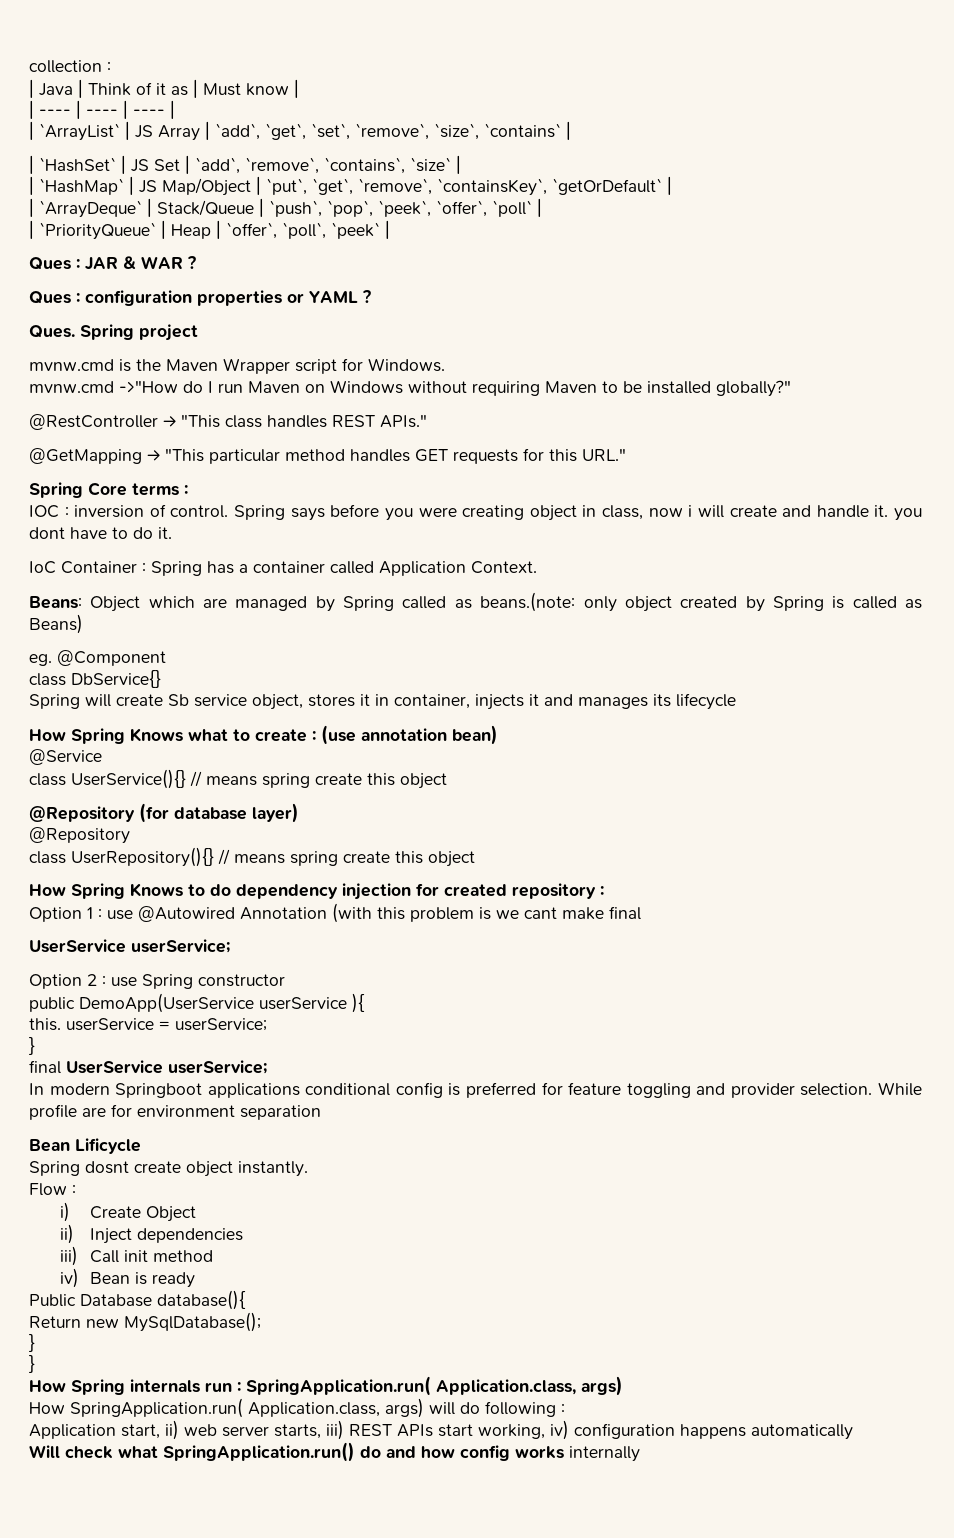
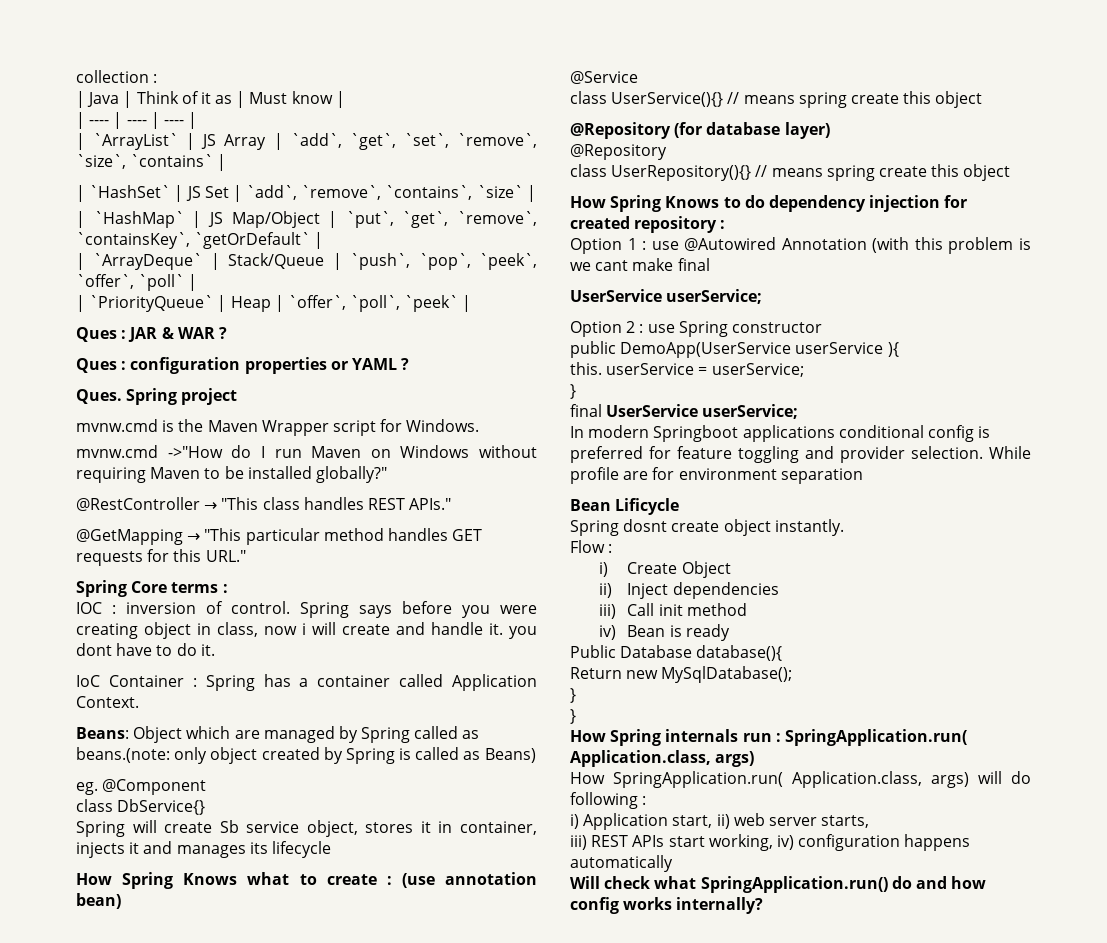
(565, 1409) none -> [570,814,579,829] i)
(321, 1431) none -> (870, 821) //
[569,1446,640,1462] internally -> [676,897,764,914] internally?

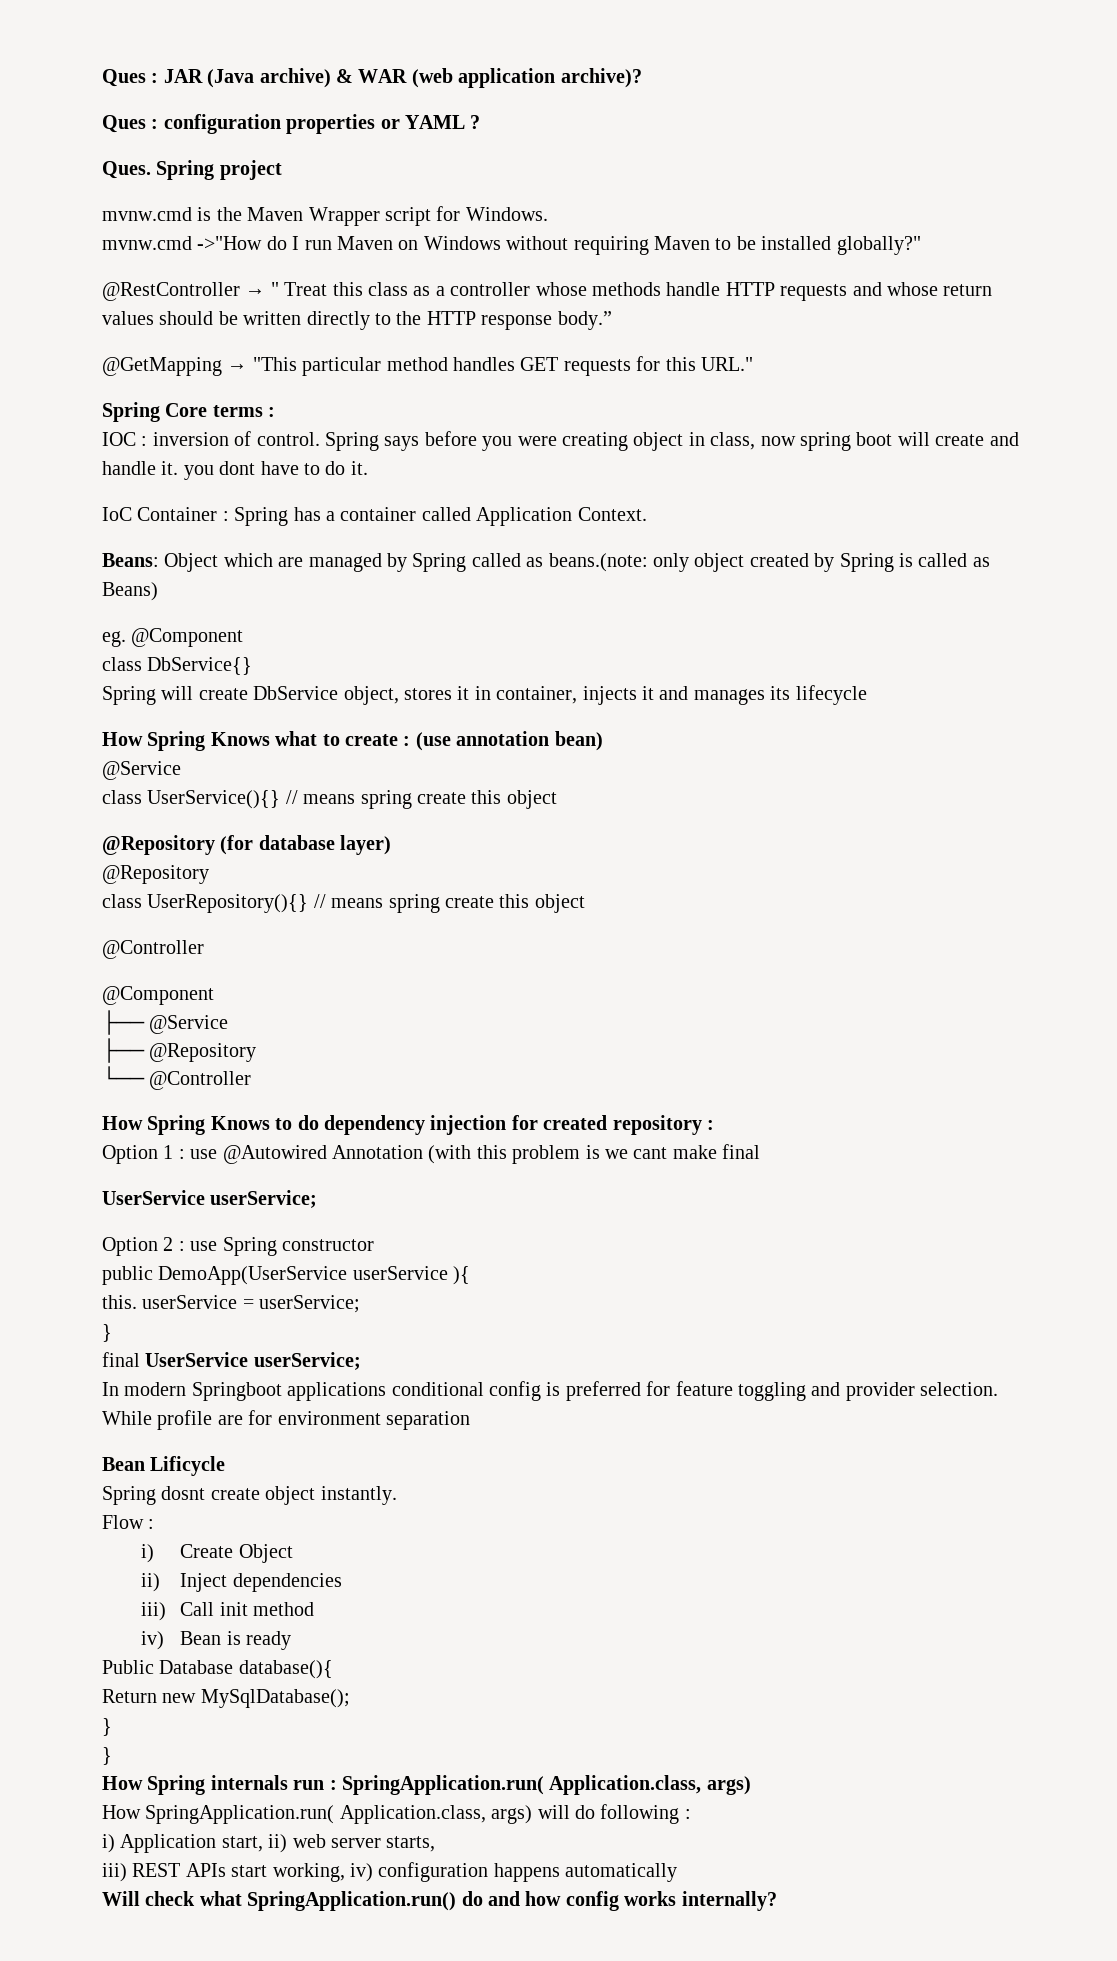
[76,70,158,83] [76,91,345,108] [76,112,198,129] [76,133,537,150] [76,154,227,171] [76,185,536,202] [76,211,537,228] [76,232,324,249] [76,253,537,270] [76,274,198,291] [76,295,472,312] [76,327,227,342] collection : // | Java | Think of it as | Must know | // | ---- | ---- | ---- | // | `ArrayList` | JS Array | `add`, `get`, `set`, `remove`, `size`, `contains` | // | `HashSet` | JS Set | `add`, `remove`, `contains`, `size` | // | `HashMap` | JS Map/Object | `put`, `get`, `remove`, `containsKey`, `getOrDefault` | // | `ArrayDeque` | Stack/Queue | `push`, `pop`, `peek`, `offer`, `poll` | // | `PriorityQueue` | Heap | `offer`, `poll`, `peek` | // Ques : JAR & WAR ? -> [102,68,642,88] Ques : JAR (Java archive) & WAR (web application archive)?
[221,497,452,510] "This class handles REST APIs." -> [270,282,993,301] [102,311,612,330] " Treat this class as a controller whose methods handle HTTP requests and whose return values should be written directly to the HTTP response body.”
[302,623,306,635] i -> [799,432,893,451] spring boot
[219,820,300,833] Sb service -> [253,686,339,700] DbService
(1011, 172) none -> [102,940,204,959] [102,986,214,1005] [102,1010,229,1035] [102,1038,257,1063] [102,1066,252,1090] // @Controller // @Component // ├── @Service // ├── @Repository // └── @Controller

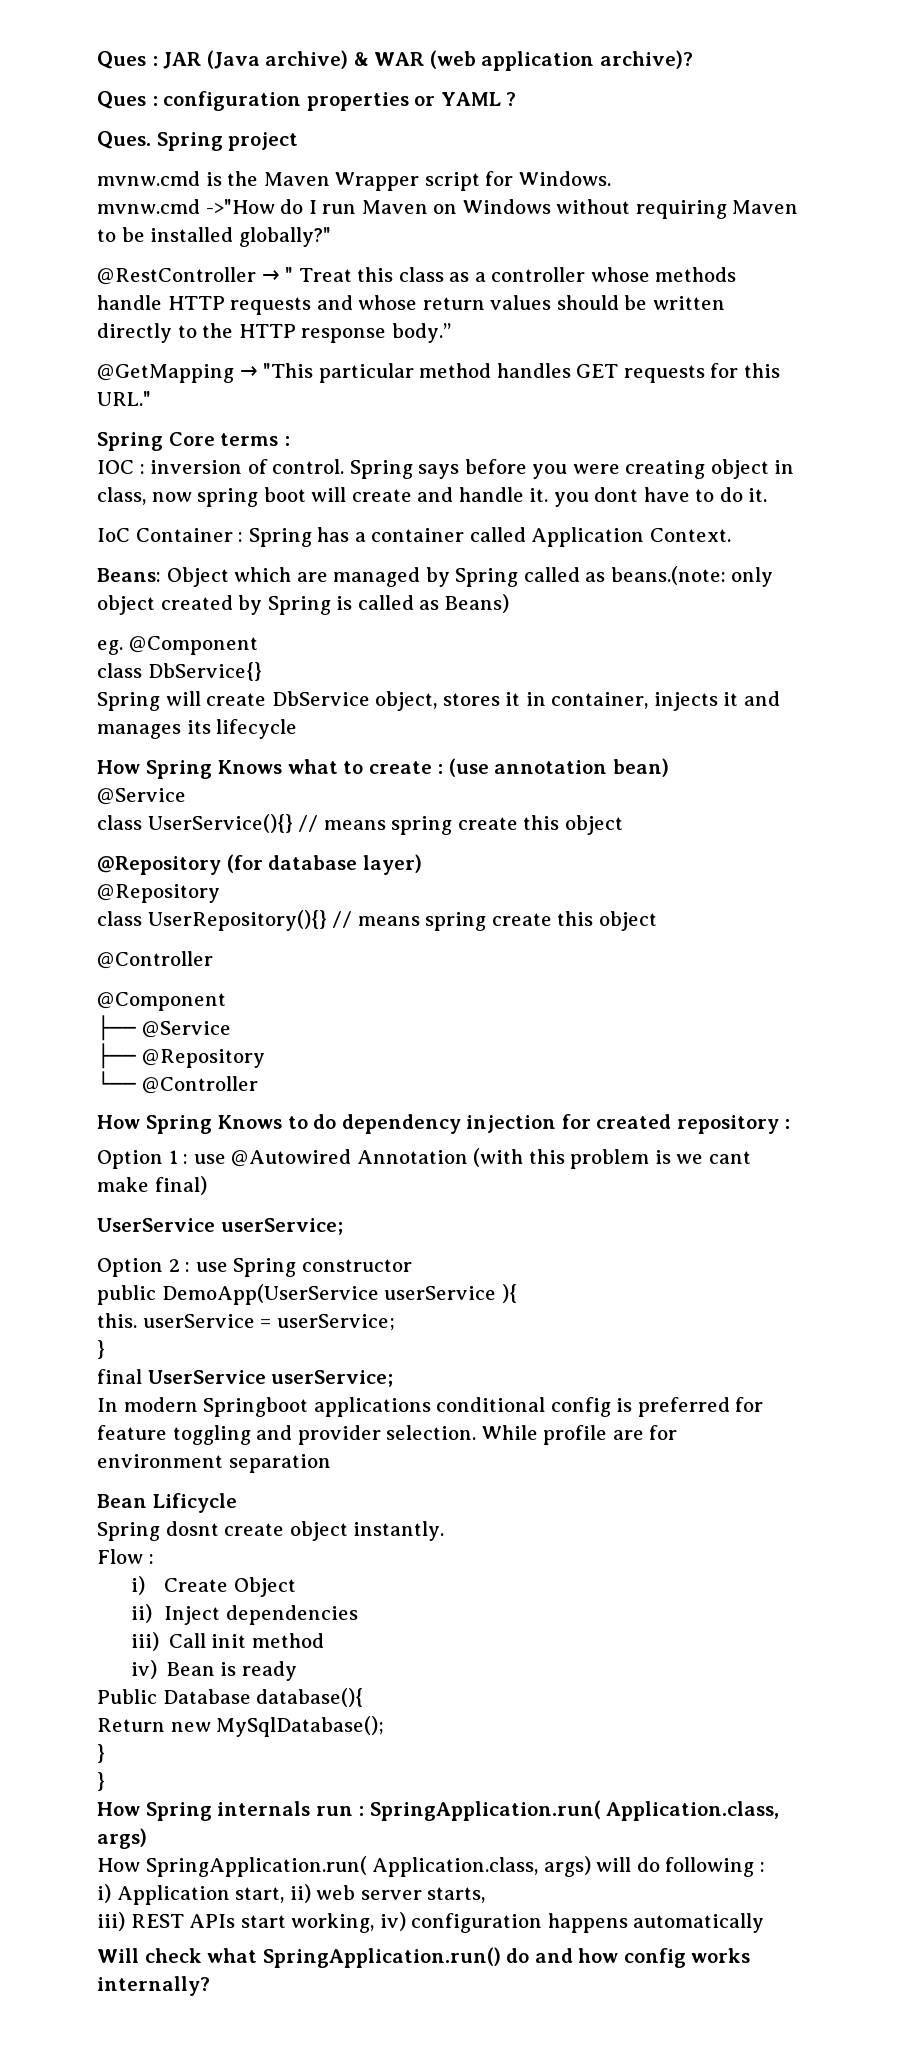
[722,1144,761,1159] final -> [154,1176,207,1195] final)

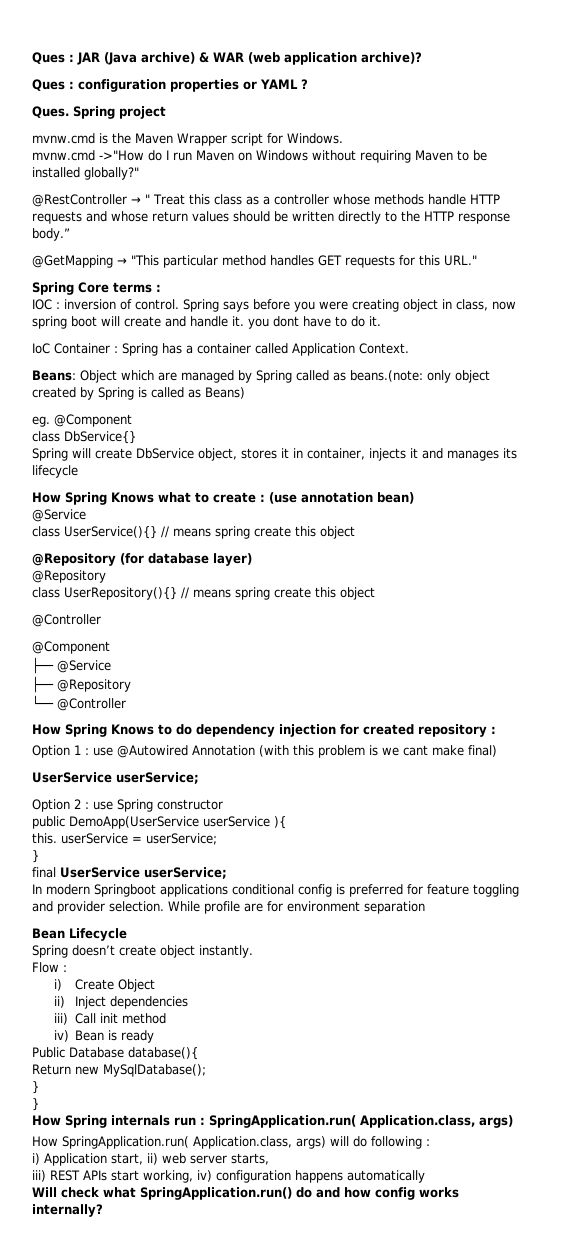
[152,1493,237,1513] [97,1521,219,1541] Lificycle // Spring dosnt -> [69,928,127,941] [32,945,115,958] Lifecycle // Spring doesn’t

